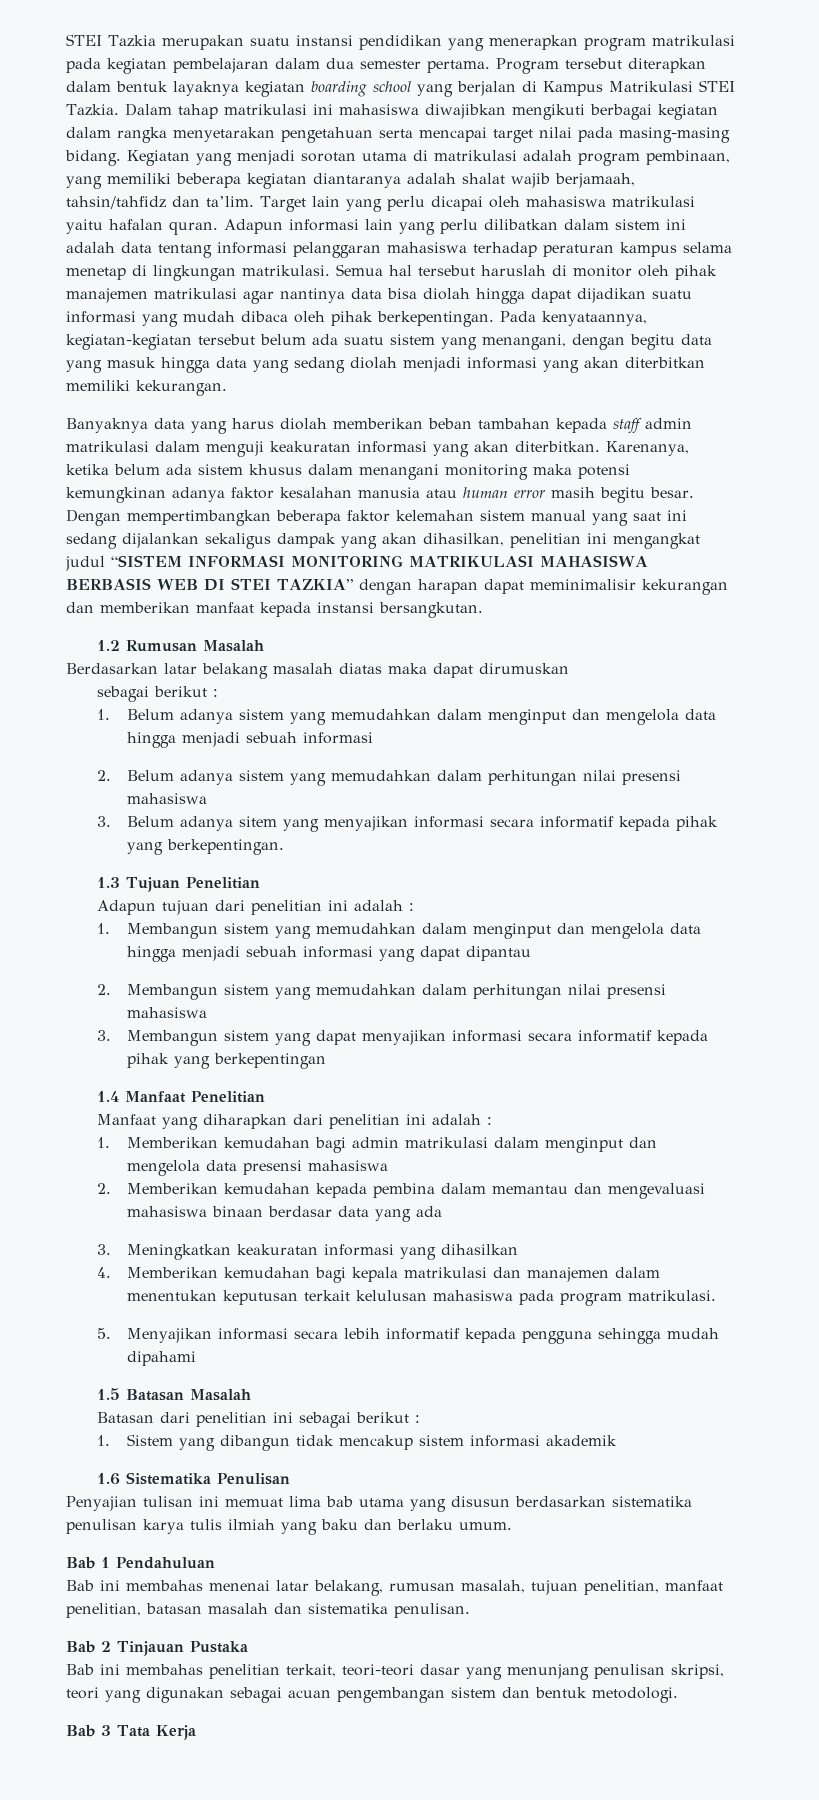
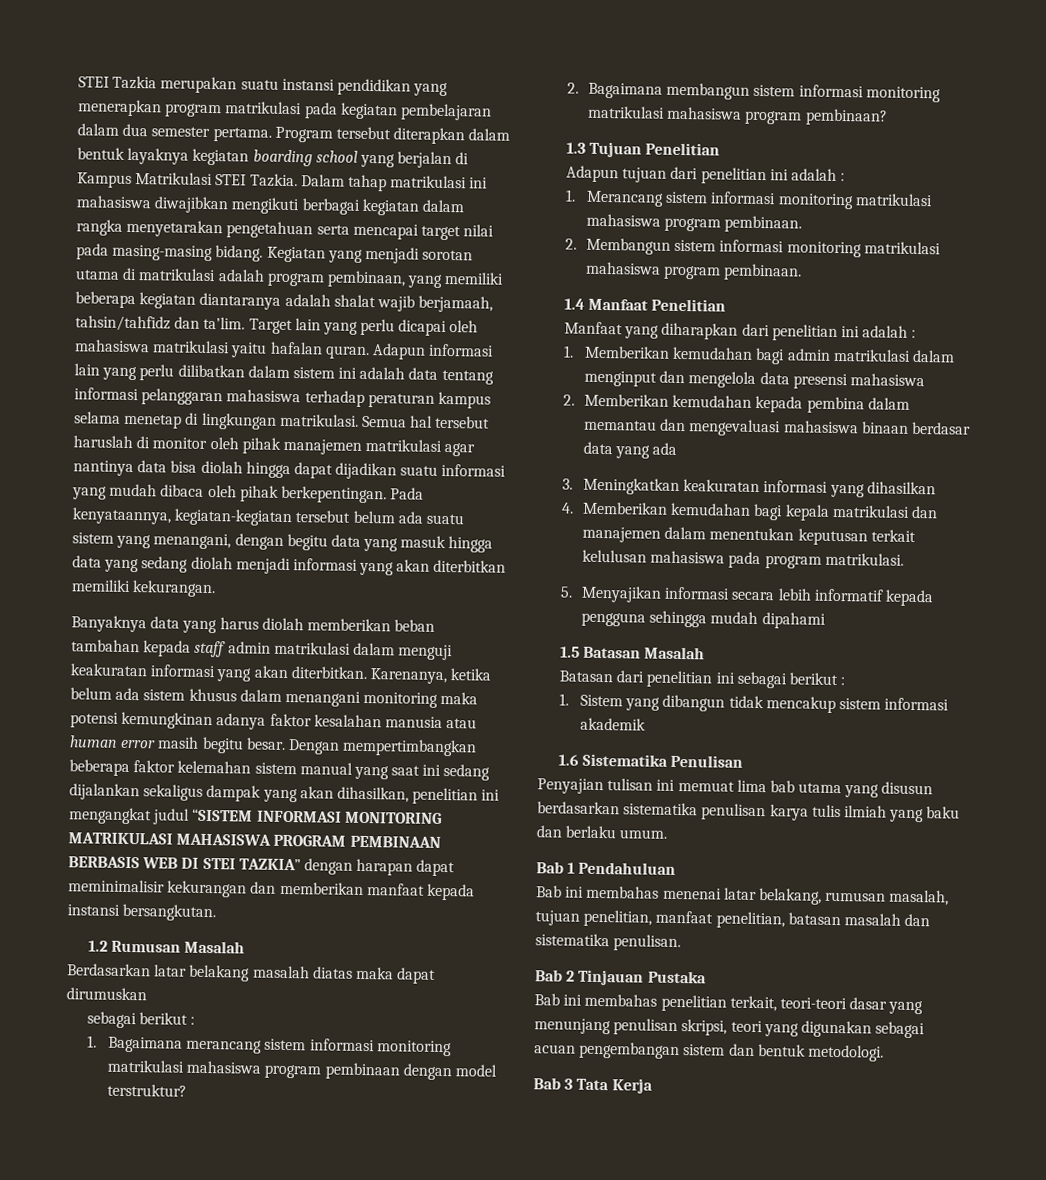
(648, 561) none -> [273,834,441,848] PROGRAM PEMBINAAN
[127,709,717,725] [127,732,374,748] [96,770,682,786] [127,793,208,804] [96,816,719,832] [127,839,285,855] Belum adanya sistem yang memudahkan dalam menginput dan mengelola data hingga menjadi sebuah informasi // 2. Belum adanya sistem yang memudahkan dalam perhitungan nilai presensi mahasiswa // 3. Belum adanya sitem yang menyajikan informasi secara informatif kepada pihak yang berkepentingan. -> [107,1036,452,1057] [106,1059,497,1081] [106,1083,187,1097] [566,82,941,103] [587,105,888,126] Bagaimana merancang sistem informasi monitoring matrikulasi mahasiswa program pembinaan dengan model terstruktur? // 2. Bagaimana membangun sistem informasi monitoring matrikulasi mahasiswa program pembinaan?
[127,923,702,939] [127,946,532,962] [96,984,667,1000] [127,1007,208,1018] [96,1030,709,1046] [127,1053,327,1069] Membangun sistem yang memudahkan dalam menginput dan mengelola data hingga menjadi sebuah informasi yang dapat dipantau // 2. Membangun sistem yang memudahkan dalam perhitungan nilai presensi mahasiswa // 3. Membangun sistem yang dapat menyajikan informasi secara informatif kepada pihak yang berkepentingan -> [585,190,933,210] [585,213,803,233] [564,237,941,258] [585,261,803,281] Merancang sistem informasi monitoring matrikulasi mahasiswa program pembinaan. // 2. Membangun sistem informasi monitoring matrikulasi mahasiswa program pembinaan.

